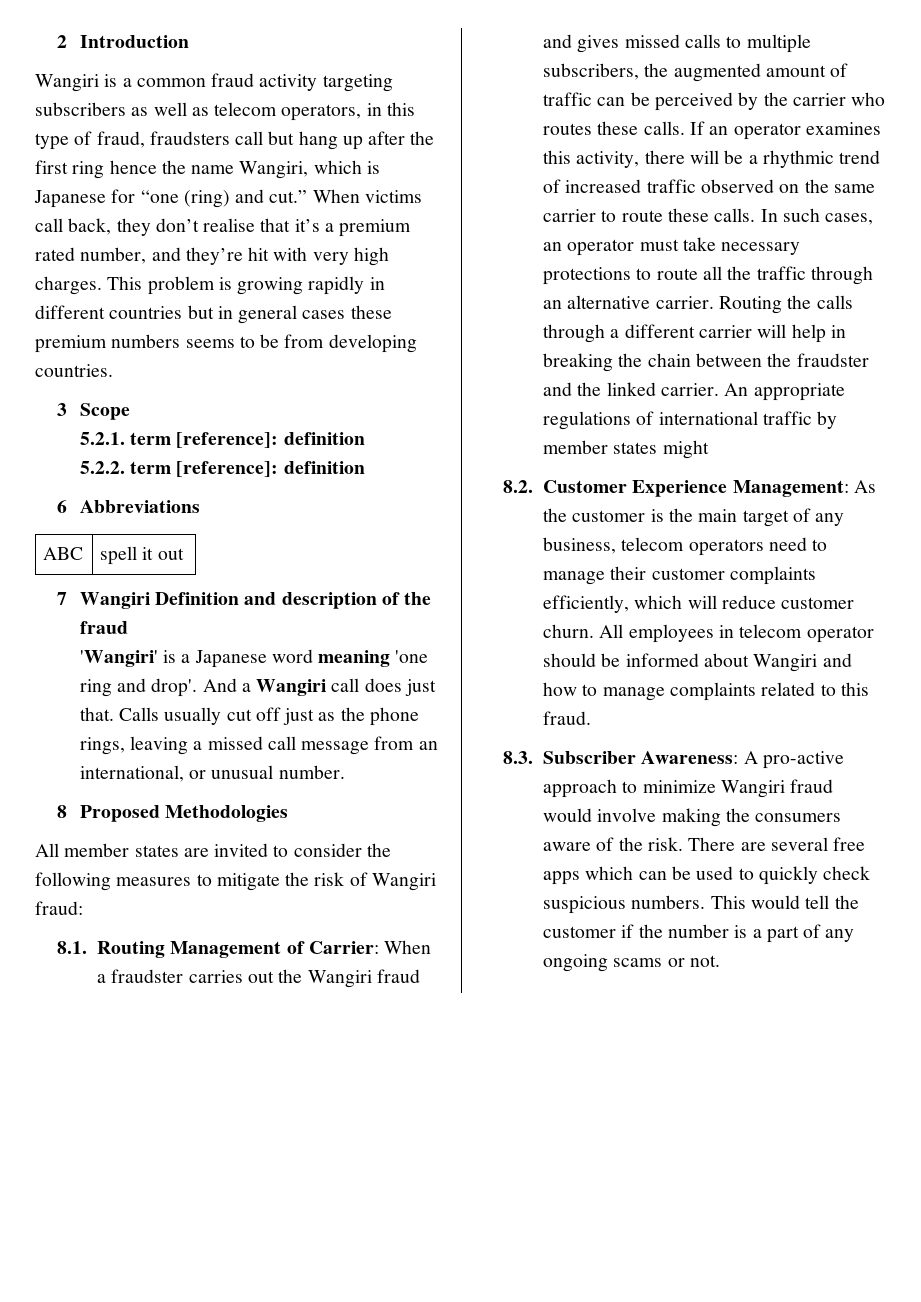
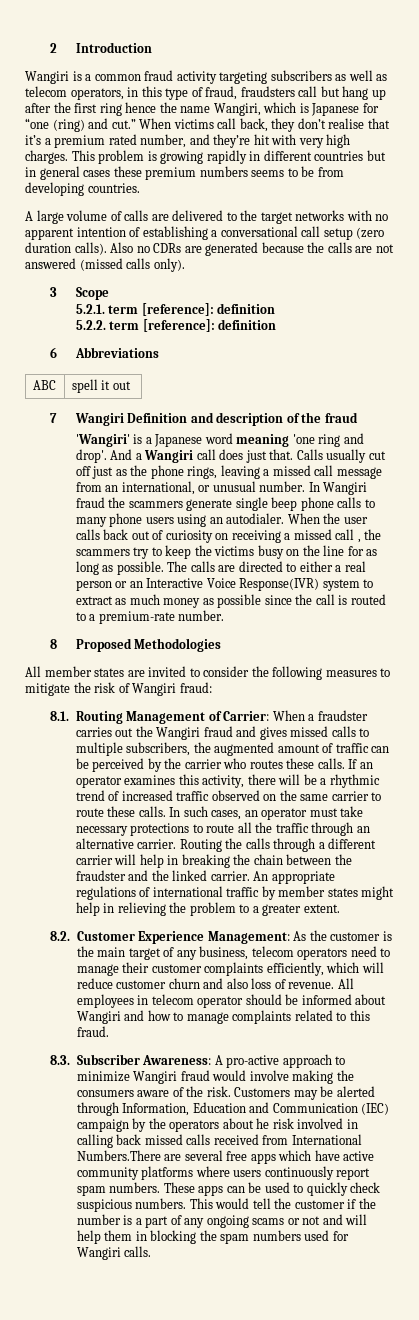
(113, 370) none -> [25,210,389,224] [25,226,385,240] [25,242,394,256] [25,258,185,272] // A large volume of calls are delivered to the target networks with no apparent intention of establishing a conversational call setup (zero duration calls). Also no CDRs are generated because the calls are not answered (missed calls only).
(345, 772) none -> [308,482,368,495] [75,497,375,511] [75,513,368,527] [75,529,382,543] [75,545,378,559] [75,561,366,575] [75,578,374,591] [75,594,386,608] [75,610,225,624] In Wangiri fraud the scammers generate single beep phone calls to many phone users using an autodialer. When the user calls back out of curiosity on receiving a missed call , the scammers try to keep the victims busy on the line for as long as possible. The calls are directed to either a real person or an Interactive Voice Response(IVR) system to extract as much money as possible since the call is routed to a premium-rate number.
(709, 449) none -> [75,902,340,916] help in relieving the problem to a greater extent.
[543,624,595,638] churn. -> [168,978,335,989] churn and also loss of revenue.
[688,837,736,851] There -> [234,1086,375,1100] [76,1102,390,1116] [76,1118,358,1132] [76,1134,362,1148] [76,1150,161,1161] Customers may be alerted through Information, Education and Communication (IEC) campaign by the operators about he risk involved in calling back missed calls received from International Numbers.There
(634, 873) none -> [314,1150,375,1161] [76,1166,371,1180] [76,1182,224,1196] have active community platforms where users continuously report spam numbers. These apps
[689,955,720,967] not. -> [302,1214,368,1225] [76,1230,349,1244] [76,1246,152,1260] not and will help them in blocking the spam numbers used for Wangiri calls.

